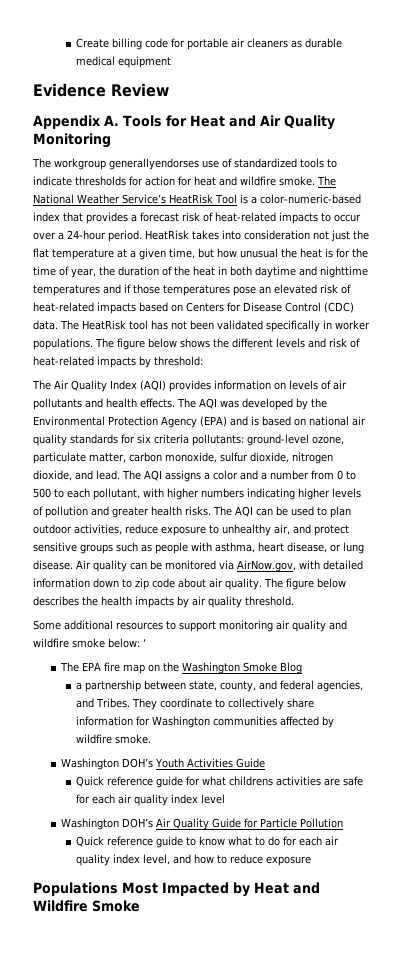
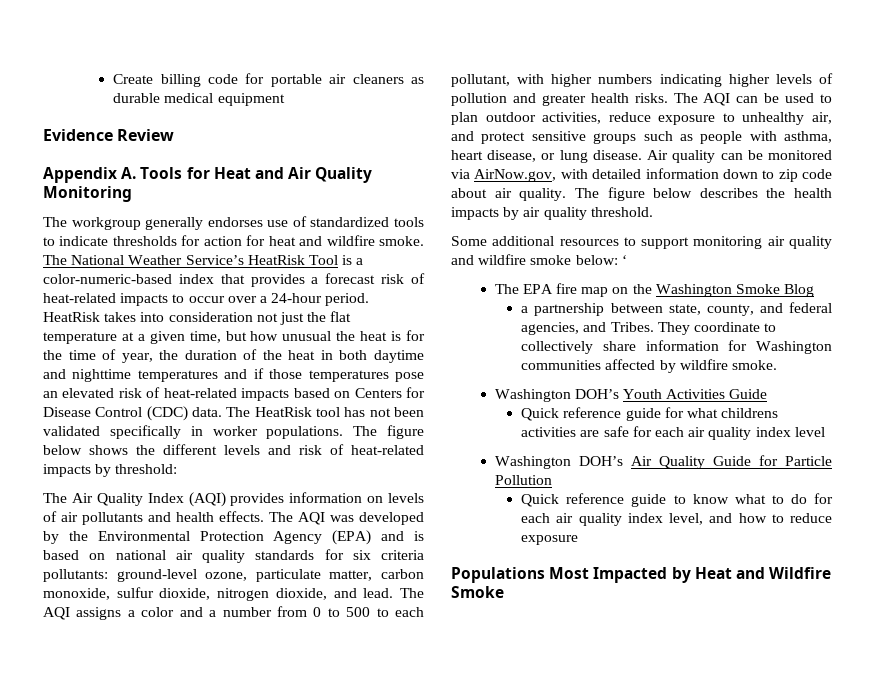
[109,158,199,170] generallyendorses -> [145,217,263,230] generally endorses

